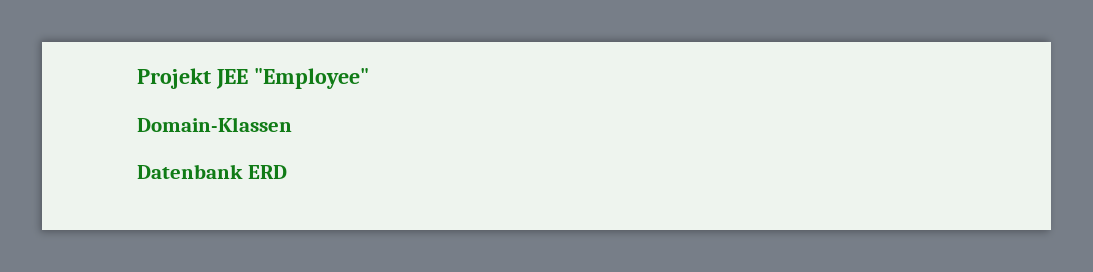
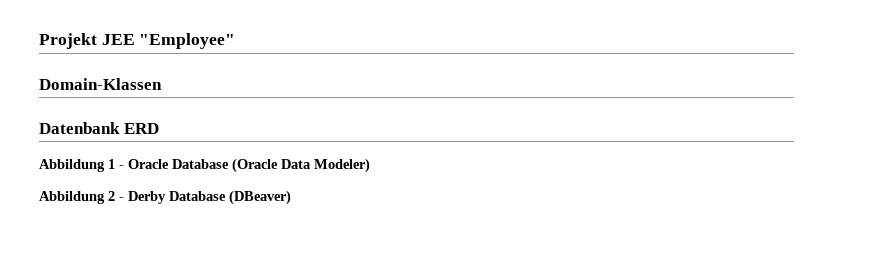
(287, 172) none -> [39,158,370,173] [39,190,291,205] // Abbildung 1 - Oracle Database (Oracle Data Modeler) // Abbildung 2 - Derby Database (DBeaver)

